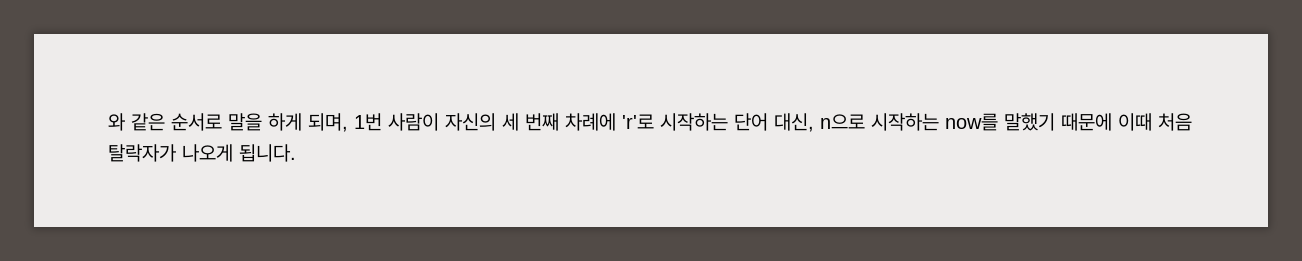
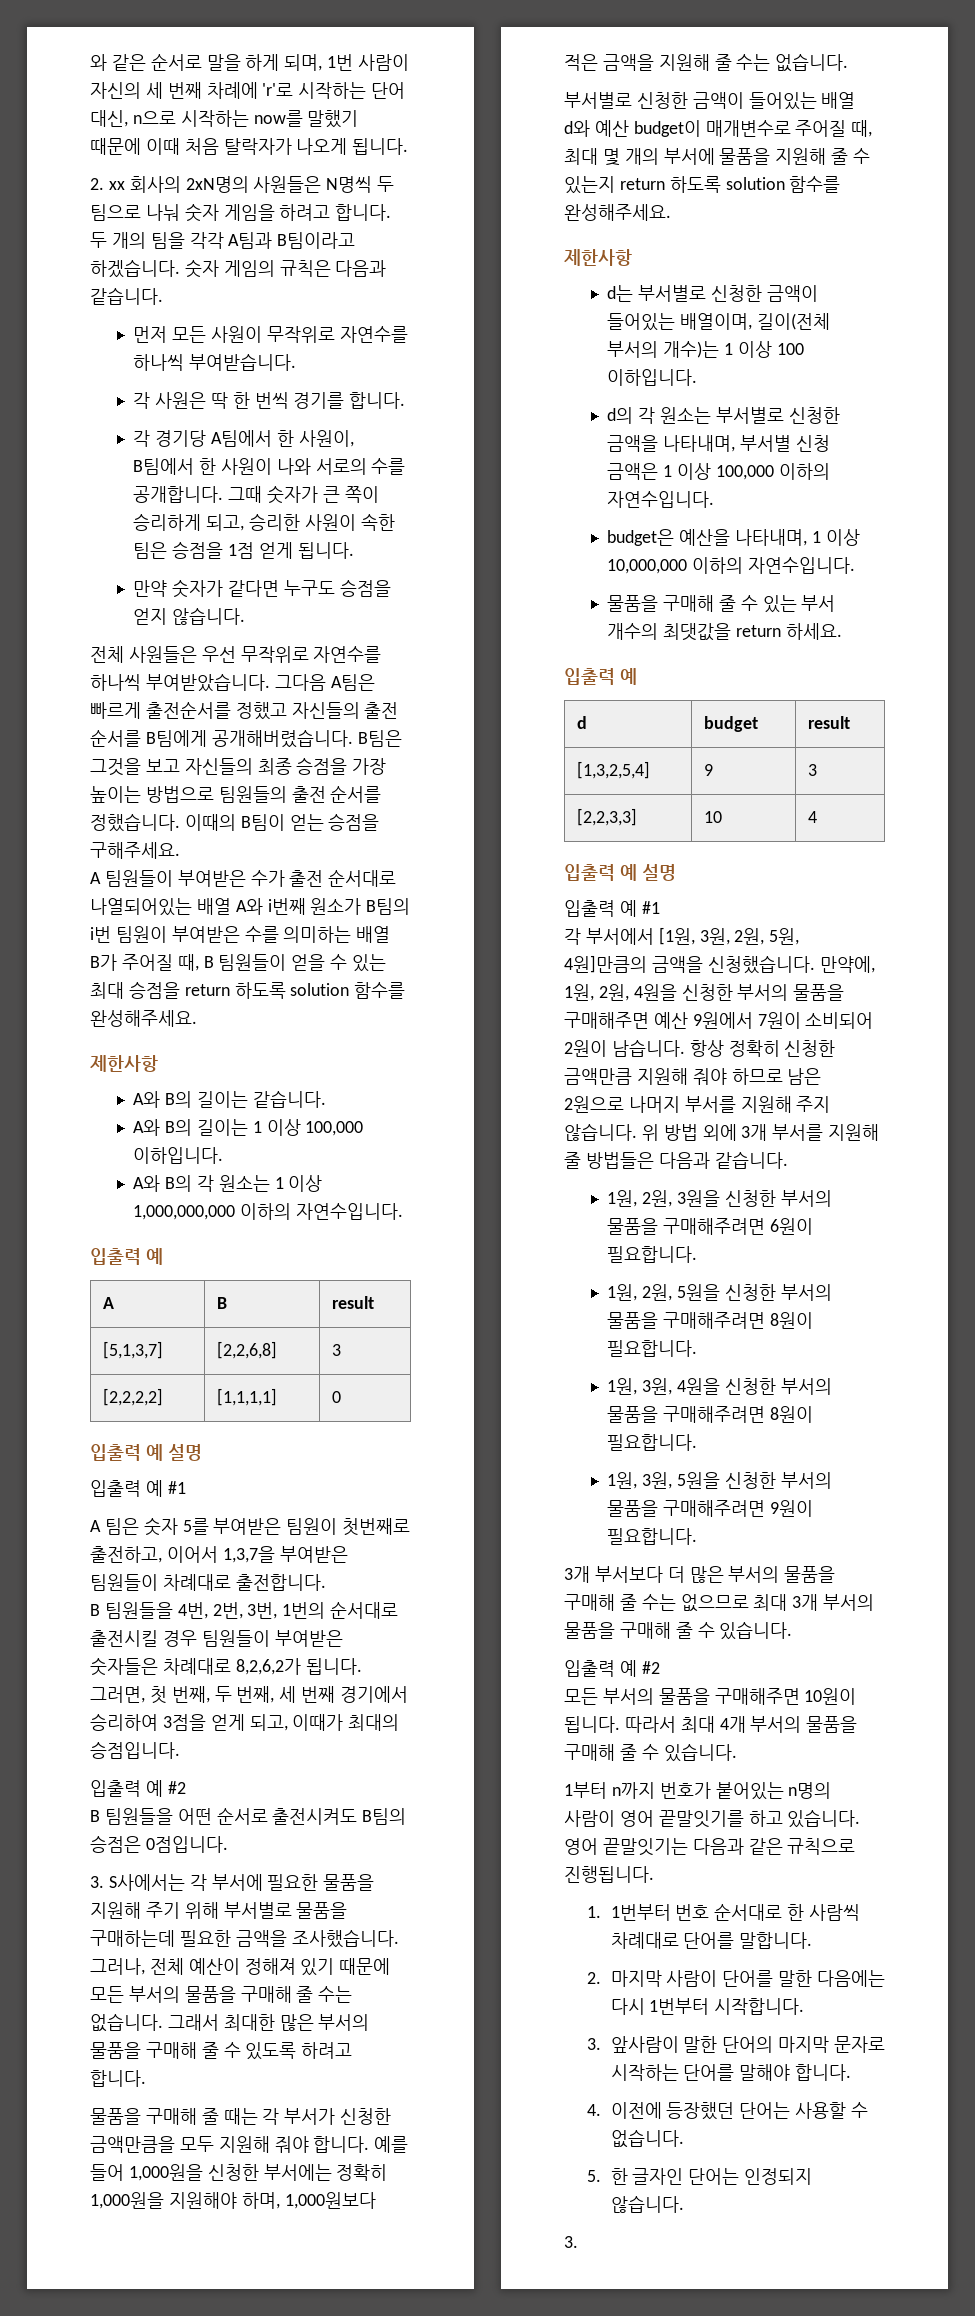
(296, 153) none -> [90,176,395,193] [90,203,392,222] [90,232,356,249] [90,259,387,278] [90,287,163,305] [133,326,408,343] [133,353,296,371] [133,392,406,409] [133,430,354,447] [133,458,406,475] [133,485,379,504] [133,513,395,531] [133,541,354,559] [133,579,391,598] [133,607,245,625] [90,646,382,663] [90,673,375,692] [90,701,399,720] [90,729,402,748] [90,757,387,776] [90,785,382,803] [90,813,380,832] [90,842,180,859] [90,869,397,887] [90,898,411,916] [90,926,391,943] [90,954,387,972] [90,981,406,999] [90,1010,197,1027] [90,1055,158,1072] [133,1090,326,1108] [133,1119,364,1136] [133,1147,224,1164] [133,1175,323,1192] [133,1203,403,1220] [90,1248,163,1265] [103,1297,115,1309] [217,1297,228,1309] [332,1296,375,1309] [103,1341,164,1359] [217,1341,278,1359] [332,1344,342,1356] [103,1388,164,1406] [217,1388,278,1406] [332,1391,342,1403] [90,1444,202,1461] [90,1480,186,1497] [90,1517,411,1536] [90,1546,348,1563] [90,1574,326,1591] [90,1601,399,1619] [90,1630,343,1647] [90,1657,362,1676] [90,1686,409,1704] [90,1713,400,1731] [90,1741,180,1759] [90,1780,186,1797] [90,1807,407,1825] [90,1835,228,1853] [90,1874,375,1891] [90,1902,348,1919] [90,1929,399,1948] [90,1958,391,1976] [90,1986,353,2003] [90,2013,370,2032] [90,2042,353,2060] [90,2070,146,2087] [90,2108,392,2125] [90,2136,409,2153] [90,2164,388,2181] [90,2192,376,2209] [564,53,849,72] [564,92,856,110] [564,120,873,137] [564,148,871,166] [564,176,841,194] [564,204,671,221] [564,249,632,266] [607,285,818,302] [607,313,830,331] [607,341,804,358] [607,369,698,386] [607,407,840,424] [607,435,830,452] [607,463,830,480] [607,491,715,508] [607,529,860,546] [607,557,855,574] [607,595,836,613] [607,623,842,641] [564,668,637,685] [577,716,588,729] [704,716,759,732] [808,716,851,729] [577,761,651,779] [704,764,714,776] [808,764,818,776] [577,808,638,826] [704,811,723,823] [808,811,818,823] [564,864,676,881] [564,900,660,917] [564,927,800,945] [564,955,875,974] [564,984,845,1001] [564,1012,874,1029] [564,1039,836,1057] [564,1068,822,1085] [564,1096,831,1113] [564,1123,880,1141] [564,1151,788,1169] [607,1190,832,1207] [607,1218,813,1235] [607,1246,698,1263] [607,1284,832,1301] [607,1312,813,1329] [607,1340,698,1357] [607,1378,832,1395] [607,1406,813,1423] [607,1434,698,1451] [607,1472,832,1489] [607,1500,813,1517] [607,1528,698,1545] [564,1566,836,1583] [564,1594,875,1612] [564,1621,793,1640] [564,1660,660,1677] [564,1688,857,1705] [564,1716,858,1733] [564,1743,737,1762] [564,1782,832,1800] [564,1809,861,1828] [564,1838,856,1856] [564,1866,654,1883] [587,1903,860,1921] [610,1932,813,1949] [587,1970,885,1987] [610,1998,805,2015] [587,2036,885,2053] [610,2064,852,2081] [587,2102,868,2120] [610,2129,684,2148] [587,2168,813,2185] [610,2195,684,2213] [564,2236,578,2248] // 2. xx 회사의 2xN명의 사원들은 N명씩 두 팀으로 나눠 숫자 게임을 하려고 합니다. 두 개의 팀을 각각 A팀과 B팀이라고 하겠습니다. 숫자 게임의 규칙은 다음과 같습니다. // 먼저 모든 사원이 무작위로 자연수를 하나씩 부여받습니다. // 각 사원은 딱 한 번씩 경기를 합니다. // 각 경기당 A팀에서 한 사원이, B팀에서 한 사원이 나와 서로의 수를 공개합니다. 그때 숫자가 큰 쪽이 승리하게 되고, 승리한 사원이 속한 팀은 승점을 1점 얻게 됩니다. // 만약 숫자가 같다면 누구도 승점을 얻지 않습니다. // 전체 사원들은 우선 무작위로 자연수를 하나씩 부여받았습니다. 그다음 A팀은 빠르게 출전순서를 정했고 자신들의 출전 순서를 B팀에게 공개해버렸습니다. B팀은 그것을 보고 자신들의 최종 승점을 가장 높이는 방법으로 팀원들의 출전 순서를 정했습니다. 이때의 B팀이 얻는 승점을 구해주세요. // A 팀원들이 부여받은 수가 출전 순서대로 나열되어있는 배열 A와 i번째 원소가 B팀의 i번 팀원이 부여받은 수를 의미하는 배열 B가 주어질 때, B 팀원들이 얻을 수 있는 최대 승점을 return 하도록 solution 함수를 완성해주세요. // 제한사항 // A와 B의 길이는 같습니다. // A와 B의 길이는 1 이상 100,000 이하입니다. // A와 B의 각 원소는 1 이상 1,000,000,000 이하의 자연수입니다. // 입출력 예 // A | B | result // [5,1,3,7] | [2,2,6,8] | 3 // [2,2,2,2] | [1,1,1,1] | 0 // 입출력 예 설명 // 입출력 예 #1 // A 팀은 숫자 5를 부여받은 팀원이 첫번째로 출전하고, 이어서 1,3,7을 부여받은 팀원들이 차례대로 출전합니다. // B 팀원들을 4번, 2번, 3번, 1번의 순서대로 출전시킬 경우 팀원들이 부여받은 숫자들은 차례대로 8,2,6,2가 됩니다. 그러면, 첫 번째, 두 번째, 세 번째 경기에서 승리하여 3점을 얻게 되고, 이때가 최대의 승점입니다. // 입출력 예 #2 // B 팀원들을 어떤 순서로 출전시켜도 B팀의 승점은 0점입니다. // 3. S사에서는 각 부서에 필요한 물품을 지원해 주기 위해 부서별로 물품을 구매하는데 필요한 금액을 조사했습니다. 그러나, 전체 예산이 정해져 있기 때문에 모든 부서의 물품을 구매해 줄 수는 없습니다. 그래서 최대한 많은 부서의 물품을 구매해 줄 수 있도록 하려고 합니다. // 물품을 구매해 줄 때는 각 부서가 신청한 금액만큼을 모두 지원해 줘야 합니다. 예를 들어 1,000원을 신청한 부서에는 정확히 1,000원을 지원해야 하며, 1,000원보다 적은 금액을 지원해 줄 수는 없습니다. // 부서별로 신청한 금액이 들어있는 배열 d와 예산 budget이 매개변수로 주어질 때, 최대 몇 개의 부서에 물품을 지원해 줄 수 있는지 return 하도록 solution 함수를 완성해주세요. // 제한사항 // d는 부서별로 신청한 금액이 들어있는 배열이며, 길이(전체 부서의 개수)는 1 이상 100 이하입니다. // d의 각 원소는 부서별로 신청한 금액을 나타내며, 부서별 신청 금액은 1 이상 100,000 이하의 자연수입니다. // budget은 예산을 나타내며, 1 이상 10,000,000 이하의 자연수입니다. // 물품을 구매해 줄 수 있는 부서 개수의 최댓값을 return 하세요. // 입출력 예 // d | budget | result // [1,3,2,5,4] | 9 | 3 // [2,2,3,3] | 10 | 4 // 입출력 예 설명 // 입출력 예 #1 // 각 부서에서 [1원, 3원, 2원, 5원, 4원]만큼의 금액을 신청했습니다. 만약에, 1원, 2원, 4원을 신청한 부서의 물품을 구매해주면 예산 9원에서 7원이 소비되어 2원이 남습니다. 항상 정확히 신청한 금액만큼 지원해 줘야 하므로 남은 2원으로 나머지 부서를 지원해 주지 않습니다. 위 방법 외에 3개 부서를 지원해 줄 방법들은 다음과 같습니다. // 1원, 2원, 3원을 신청한 부서의 물품을 구매해주려면 6원이 필요합니다. // 1원, 2원, 5원을 신청한 부서의 물품을 구매해주려면 8원이 필요합니다. // 1원, 3원, 4원을 신청한 부서의 물품을 구매해주려면 8원이 필요합니다. // 1원, 3원, 5원을 신청한 부서의 물품을 구매해주려면 9원이 필요합니다. // 3개 부서보다 더 많은 부서의 물품을 구매해 줄 수는 없으므로 최대 3개 부서의 물품을 구매해 줄 수 있습니다. // 입출력 예 #2 // 모든 부서의 물품을 구매해주면 10원이 됩니다. 따라서 최대 4개 부서의 물품을 구매해 줄 수 있습니다. // 1부터 n까지 번호가 붙어있는 n명의 사람이 영어 끝말잇기를 하고 있습니다. 영어 끝말잇기는 다음과 같은 규칙으로 진행됩니다. // 1. 1번부터 번호 순서대로 한 사람씩 차례대로 단어를 말합니다. // 2. 마지막 사람이 단어를 말한 다음에는 다시 1번부터 시작합니다. // 3. 앞사람이 말한 단어의 마지막 문자로 시작하는 단어를 말해야 합니다. // 4. 이전에 등장했던 단어는 사용할 수 없습니다. // 5. 한 글자인 단어는 인정되지 않습니다. // 3.

